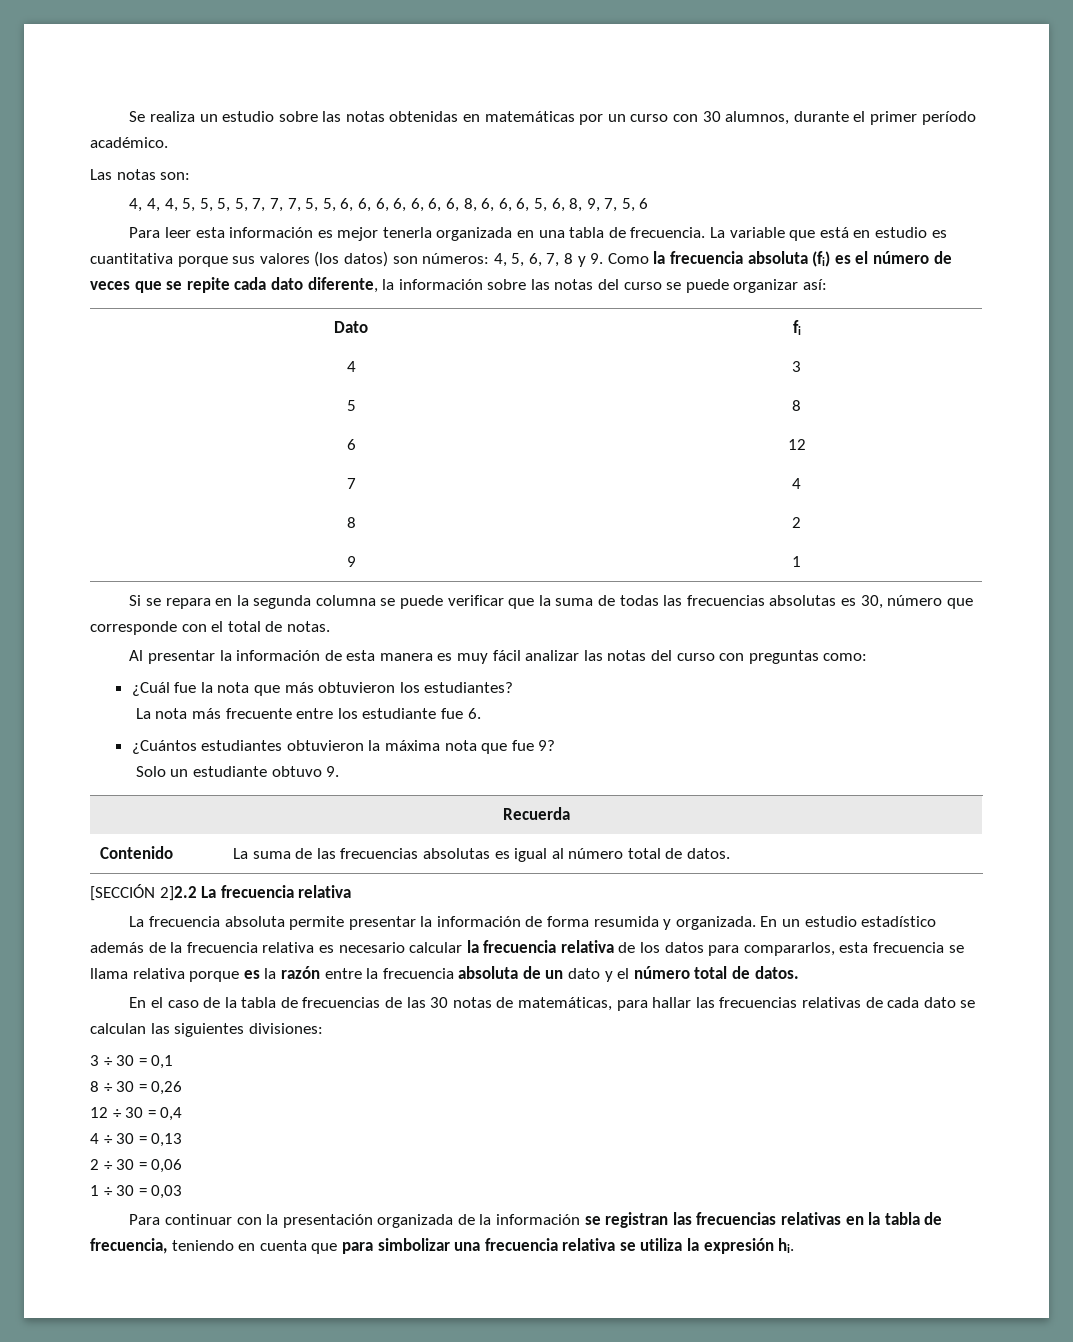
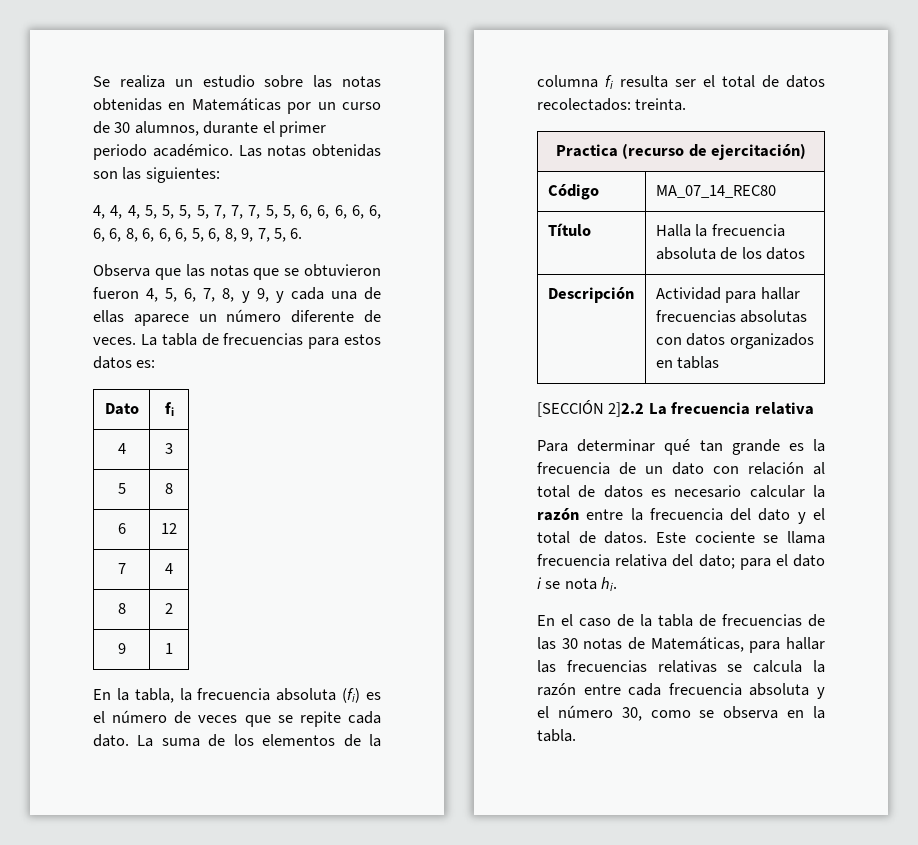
[484,111,575,122] matemáticas -> [191,98,281,111] Matemáticas
[673,114,699,122] con -> [93,121,110,134] de
[921,111,976,125] período -> [93,144,147,160] periodo
(168, 142) // -> (233, 150) none
[160,172,191,180] son: -> [312,144,381,157] [93,167,220,183] obtenidas son las siguientes:
[639,198,649,209] [129,227,947,241] [90,251,952,267] [90,277,828,293] 6 // Para leer esta información es mejor tenerla organizada en una tabla de frecuencia. La variable que está en estudio es cuantitativa porque sus valores (los datos) son números: 4, 5, 6, 7, 8 y 9. Como la frecuencia absoluta (fi) es el número de veces que se repite cada dato diferente, la información sobre las notas del curso se puede organizar así: -> [290,228,303,239] [93,264,381,280] [93,287,381,303] [93,309,382,326] [93,333,381,349] [93,356,156,369] 6. // Observa que las notas que se obtuvieron fueron 4, 5, 6, 7, 8, y 9, y cada una de ellas aparece un número diferente de veces. La tabla de frecuencias para estos datos es:
[129,595,973,609] [90,621,330,635] [129,650,868,664] [131,682,514,696] [135,708,481,719] [131,740,556,754] [135,766,340,777] [503,807,570,820] [99,846,173,859] [232,848,731,862] Si se repara en la segunda columna se puede verificar que la suma de todas las frecuencias absolutas es 30, número que corresponde con el total de notas. // Al presentar la información de esta manera es muy fácil analizar las notas del curso con preguntas como: // ¿Cuál fue la nota que más obtuvieron los estudiantes? // La nota más frecuente entre los estudiante fue 6. // ¿Cuántos estudiantes obtuvieron la máxima nota que fue 9? // Solo un estudiante obtuvo 9. // Recuerda // Contenido | La suma de las frecuencias absolutas es igual al número total de datos. -> [93,688,381,703] [93,710,381,727] [93,734,381,747] [537,75,825,89] [537,98,687,111] [555,143,807,160] [547,184,599,200] [655,185,776,198] [547,223,591,236] [655,224,785,237] [655,247,806,260] [547,287,634,303] [655,287,800,303] [655,310,808,323] [655,333,814,349] [655,356,720,369] En la tabla, la frecuencia absoluta (fi) es el número de veces que se repite cada dato. La suma de los elementos de la columna fi resulta ser el total de datos recolectados: treinta. // Practica (recurso de ejercitación) // Código | MA_07_14_REC80 // Título | Halla la frecuencia absoluta de los datos // Descripción | Actividad para hallar frecuencias absolutas con datos organizados en tablas
[129,916,937,930] [90,940,964,956] [90,968,260,982] La frecuencia absoluta permite presentar la información de forma resumida y organizada. En un estudio estadístico además de la frecuencia relativa es necesario calcular la frecuencia relativa de los datos para compararlos, esta frecuencia se llama relativa porque es -> [537,439,825,455] [537,462,825,475] [537,485,805,498] Para determinar qué tan grande es la frecuencia de un dato con relación al total de datos es necesario calcular
[458,966,564,979] absoluta de un -> [730,508,752,521] del
[633,966,799,979] número total de datos. -> [537,531,825,544] [537,554,825,570] [537,577,618,591] total de datos. Este cociente se llama frecuencia relativa del dato; para el dato i se nota hi.
[518,997,613,1011] matemáticas, -> [650,637,744,652] Matemáticas,
[865,997,976,1008] [90,1023,323,1037] [90,1055,174,1069] [90,1081,183,1095] [90,1107,183,1121] [90,1133,183,1147] [90,1159,183,1173] [90,1185,183,1199] [129,1212,943,1228] [90,1238,795,1254] de cada dato se calculan las siguientes divisiones: // 3 ÷ 30 = 0,1 // 8 ÷ 30 = 0,26 // 12 ÷ 30 = 0,4 // 4 ÷ 30 = 0,13 // 2 ÷ 30 = 0,06 // 1 ÷ 30 = 0,03 // Para continuar con la presentación organizada de la información se registran las frecuencias relativas en la tabla de frecuencia, teniendo en cuenta que para simbolizar una frecuencia relativa se utiliza la expresión hi. -> [727,660,825,673] [537,683,825,699] [537,705,825,721] [537,729,576,742] se calcula la razón entre cada frecuencia absoluta y el número 30, como se observa en la tabla.

